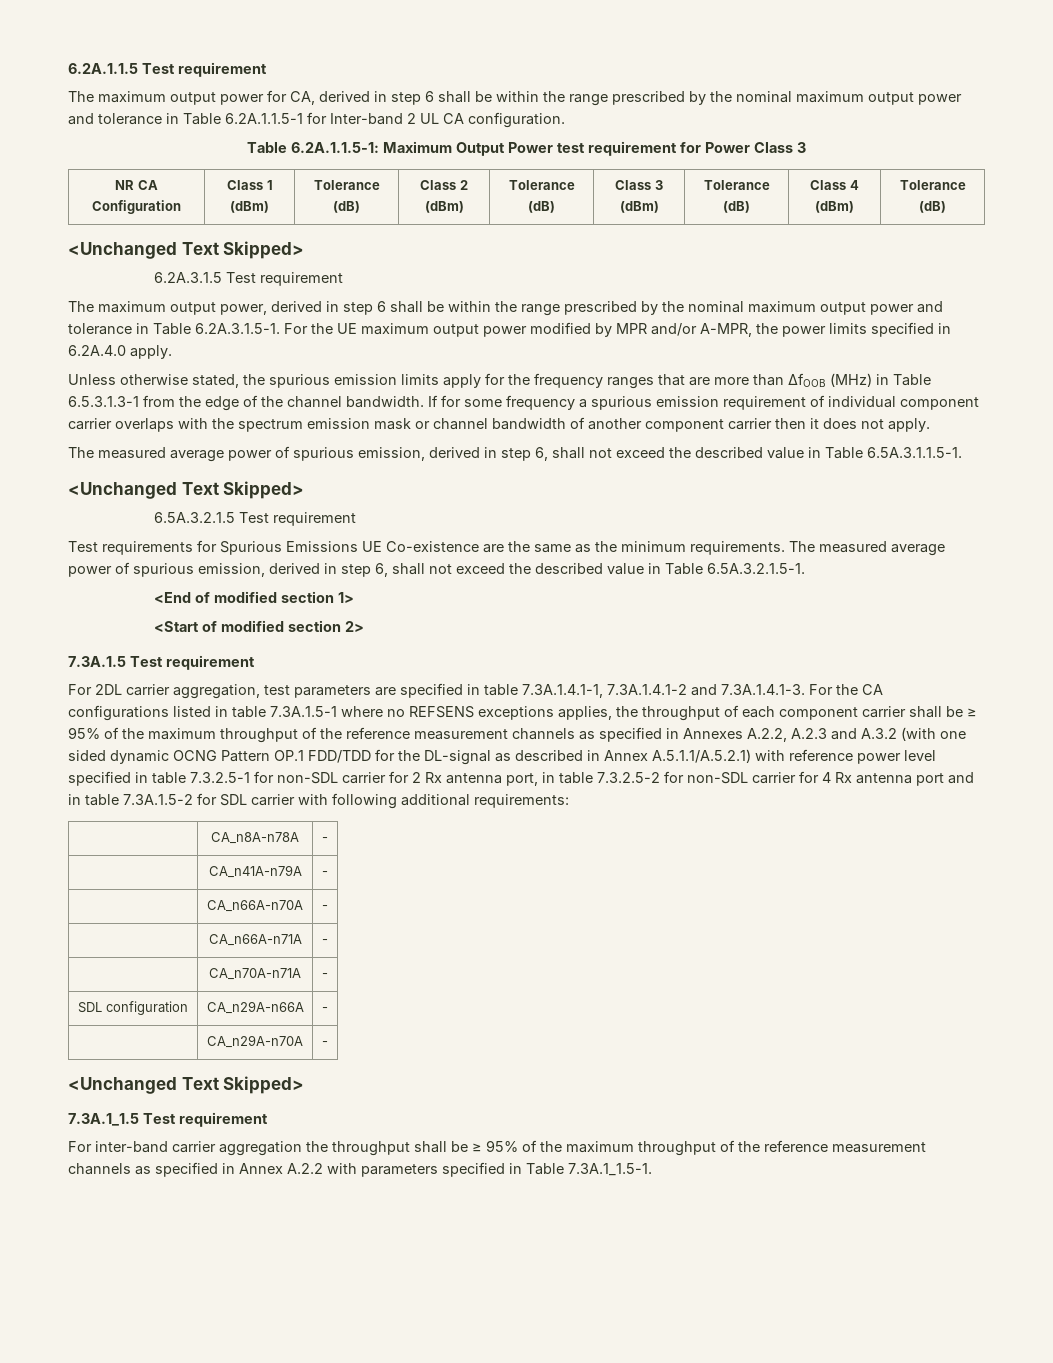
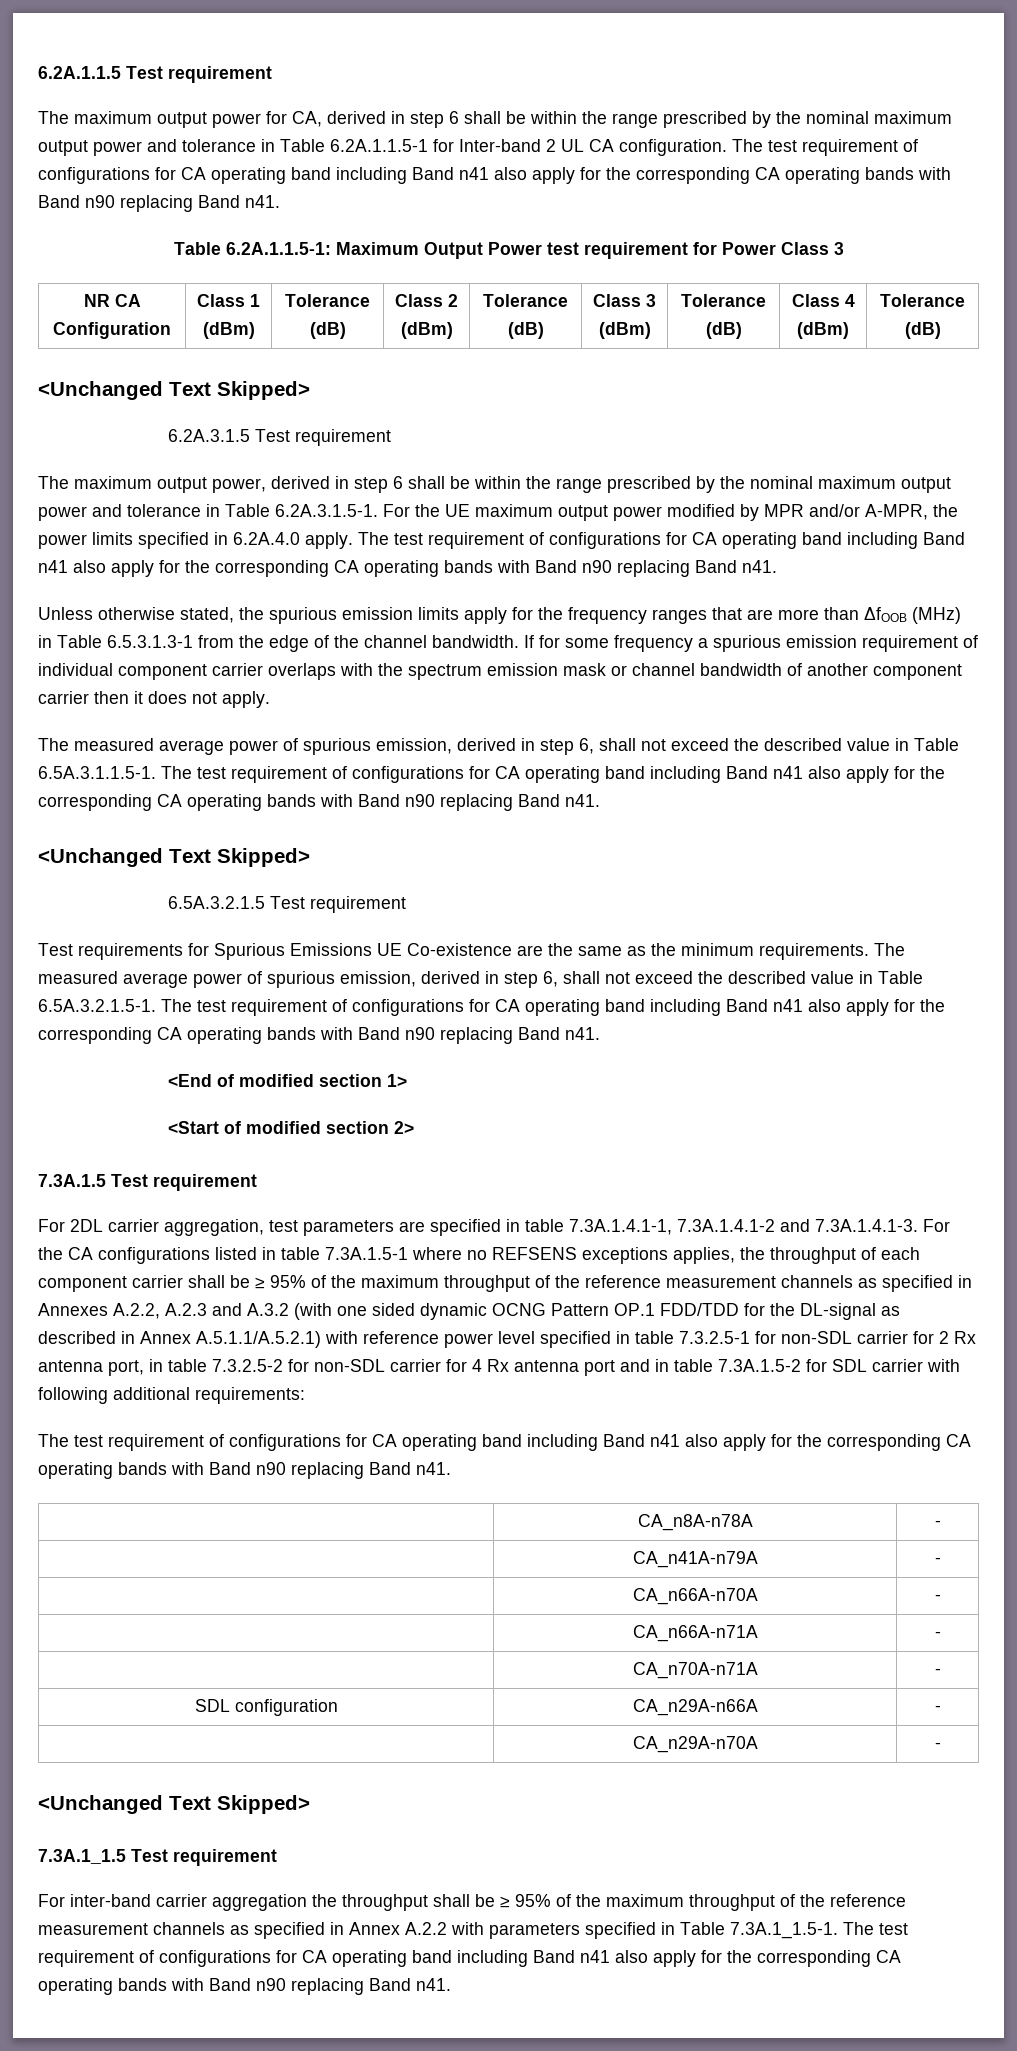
(565, 120) none -> [732,139,918,156] [38,167,951,184] [38,195,280,212] The test requirement of configurations for CA operating band including Band n41 also apply for the corresponding CA operating bands with Band n90 replacing Band n41.
(172, 352) none -> [358,532,965,549] [38,560,777,577] The test requirement of configurations for CA operating band including Band n41 also apply for the corresponding CA operating bands with Band n90 replacing Band n41.
(962, 452) none -> [161,766,945,783] [38,794,600,811] The test requirement of configurations for CA operating band including Band n41 also apply for the corresponding CA operating bands with Band n90 replacing Band n41.
(805, 568) none -> [161,999,945,1016] [38,1027,600,1044] The test requirement of configurations for CA operating band including Band n41 also apply for the corresponding CA operating bands with Band n90 replacing Band n41.
(569, 801) none -> [38,1434,971,1451] [38,1462,451,1479] // The test requirement of configurations for CA operating band including Band n41 also apply for the corresponding CA operating bands with Band n90 replacing Band n41.
(652, 1169) none -> [843,1922,908,1935] [38,1950,901,1967] [38,1978,451,1995] The test requirement of configurations for CA operating band including Band n41 also apply for the corresponding CA operating bands with Band n90 replacing Band n41.

